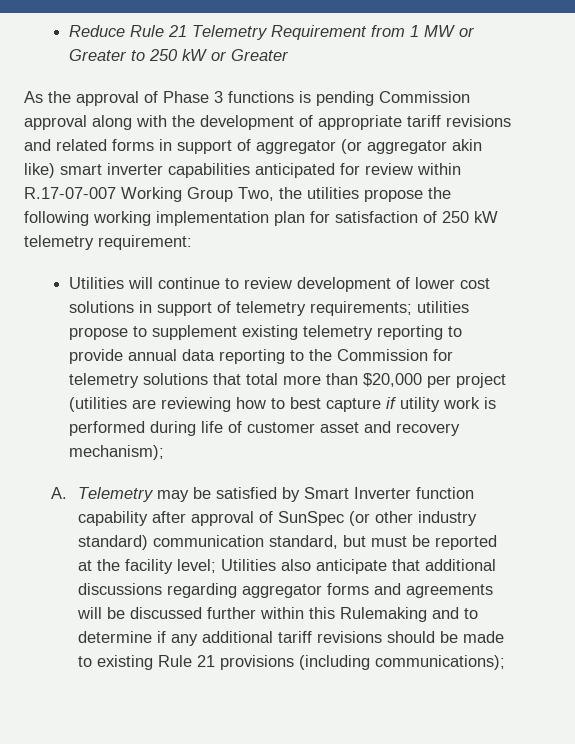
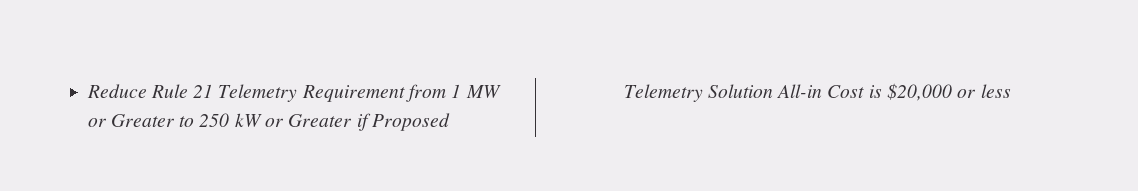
[24,91,470,106] [24,115,511,130] [24,139,482,154] [24,163,461,178] [24,187,451,202] [24,211,498,226] [24,235,192,250] [69,277,491,292] [69,301,470,316] [69,325,463,340] [69,349,454,364] [69,373,507,388] [69,397,497,412] [69,421,461,436] [69,445,165,460] [51,487,475,502] [78,511,478,526] [78,535,498,550] [78,559,497,574] [78,583,494,598] [77,607,479,622] [78,631,505,646] [78,655,506,670] // As the approval of Phase 3 functions is pending Commission approval along with the development of appropriate tariff revisions and related forms in support of aggregator (or aggregator akin like) smart inverter capabilities anticipated for review within R.17-07-007 Working Group Two, the utilities propose the following working implementation plan for satisfaction of 250 kW telemetry requirement: // Utilities will continue to review development of lower cost solutions in support of telemetry requirements; utilities propose to supplement existing telemetry reporting to provide annual data reporting to the Commission for telemetry solutions that total more than $20,000 per project (utilities are reviewing how to best capture if utility work is performed during life of customer asset and recovery mechanism); // A. Telemetry may be satisfied by Smart Inverter function capability after approval of SunSpec (or other industry standard) communication standard, but must be reported at the facility level; Utilities also anticipate that additional discussions regarding aggregator forms and agreements will be discussed further within this Rulemaking and to determine if any additional tariff revisions should be made to existing Rule 21 provisions (including communications); -> [356,113,450,131] [623,83,1011,102] if Proposed Telemetry Solution All-in Cost is $20,000 or less

